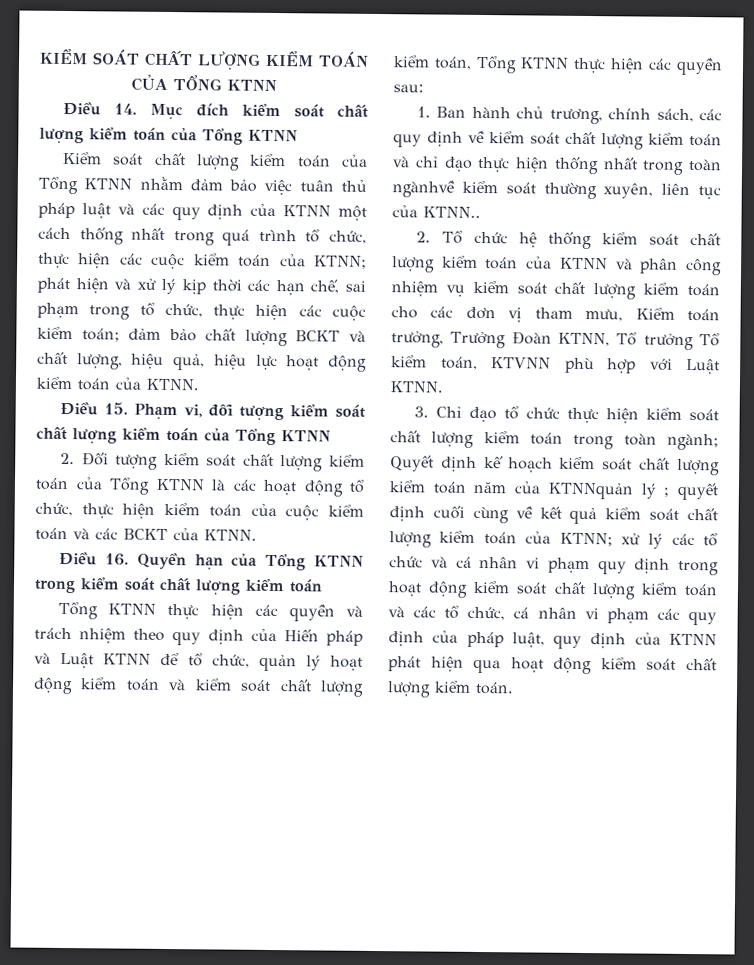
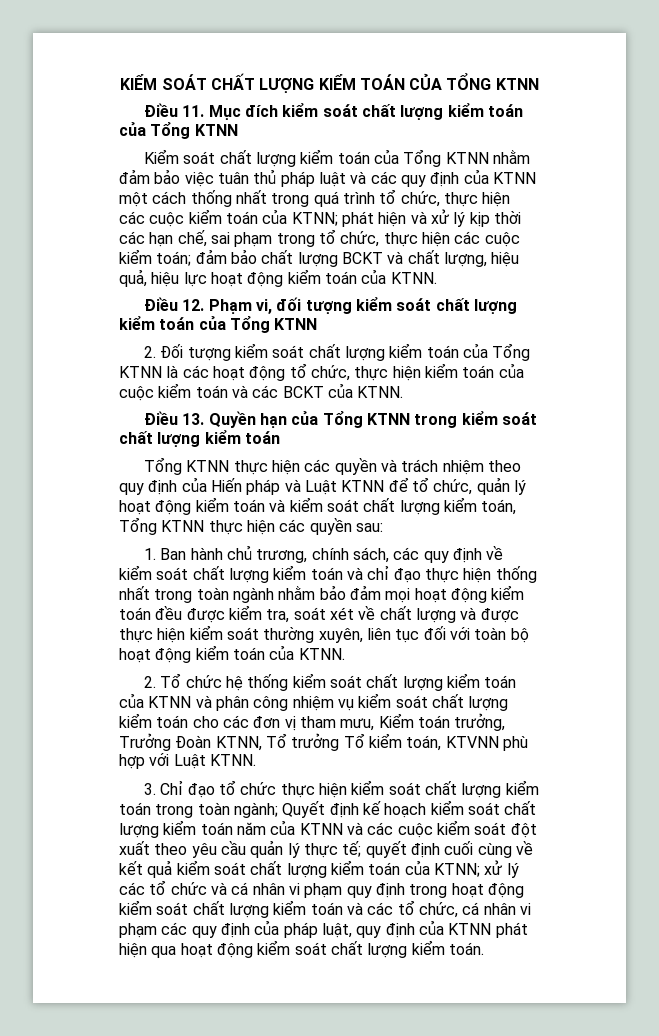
[114,103,138,115] 14. -> [182,105,205,117] 11.
[103,402,128,415] 15. -> [182,299,205,311] 12.
[104,553,129,566] 16. -> [182,413,205,425] 13.
[392,180,455,198] ngànhvề -> [232,585,525,603] [119,605,519,623] [119,628,186,643] ngành nhằm bảo đảm mọi hoạt động kiểm toán đều được kiểm tra, soát xét về chất lượng và được thực hiện
[392,205,481,218] của KTNN.. -> [423,626,529,643] [119,645,345,663] đối với toàn bộ hoạt động kiểm toán của KTNN.
[547,482,670,500] KTNNquản lý ; -> [299,820,537,838] [119,840,362,858] KTNN và các cuộc kiểm soát đột xuất theo yêu cầu quản lý thực tế;

